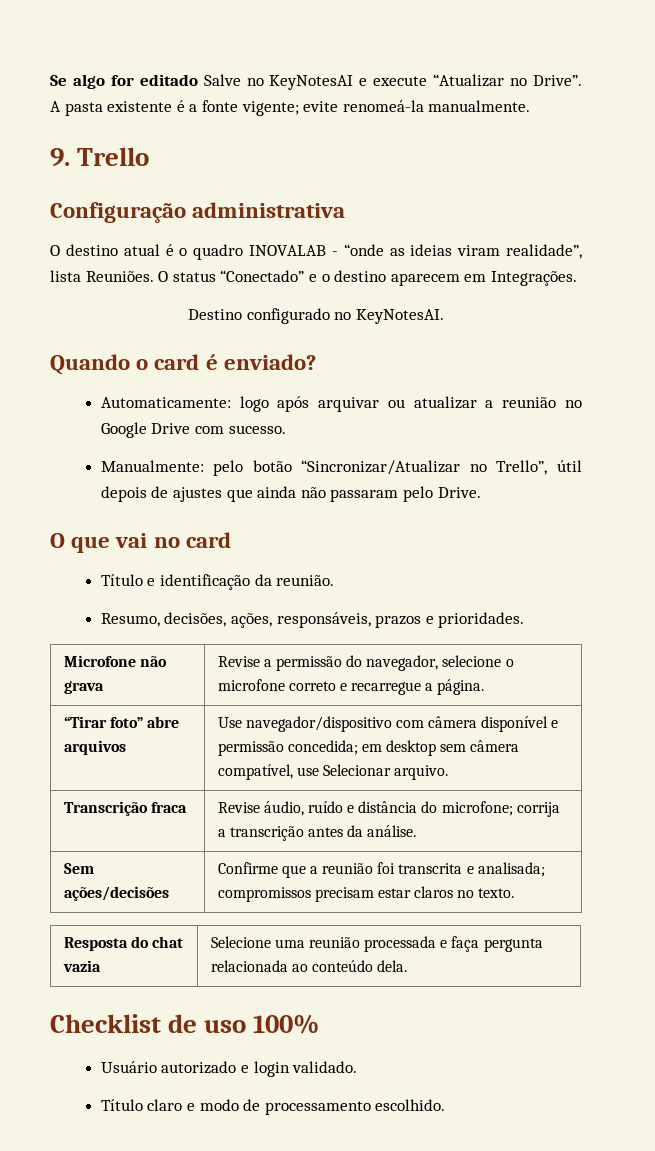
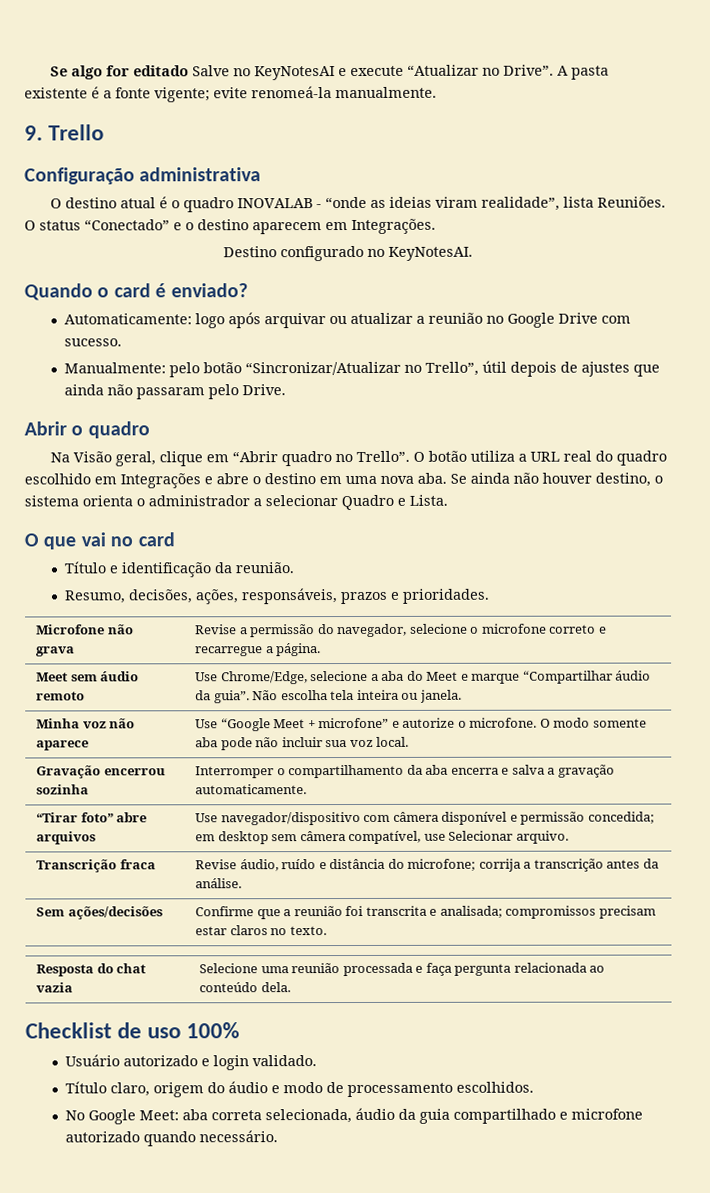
(481, 492) none -> [24,421,150,439] [49,450,667,467] [24,472,663,489] [24,494,448,511] // Abrir o quadro // Na Visão geral, clique em “Abrir quadro no Trello”. O botão utiliza a URL real do quadro escolhido em Integrações e abre o destino em uma nova aba. Se ainda não houver destino, o sistema orienta o administrador a selecionar Quadro e Lista.
(485, 687) none -> [36,671,140,682] [36,691,86,701] [195,670,652,685] [195,689,462,704] [36,718,136,729] [36,740,90,751] [195,717,647,732] [195,736,410,751] [36,765,166,779] [36,784,90,795] [195,764,615,779] [195,784,308,795] // Meet sem áudio remoto | Use Chrome/Edge, selecione a aba do Meet e marque “Compartilhar áudio da guia”. Não escolha tela inteira ou janela. // Minha voz não aparece | Use “Google Meet + microfone” e autorize o microfone. O modo somente aba pode não incluir sua voz local. // Gravação encerrou sozinha | Interromper o compartilhamento da aba encerra e salva a gravação automaticamente.
[147,1099,446,1115] claro e modo de processamento escolhido. -> [110,1081,535,1098] [65,1107,644,1125] [65,1130,279,1147] claro, origem do áudio e modo de processamento escolhidos. // No Google Meet: aba correta selecionada, áudio da guia compartilhado e microfone autorizado quando necessário.

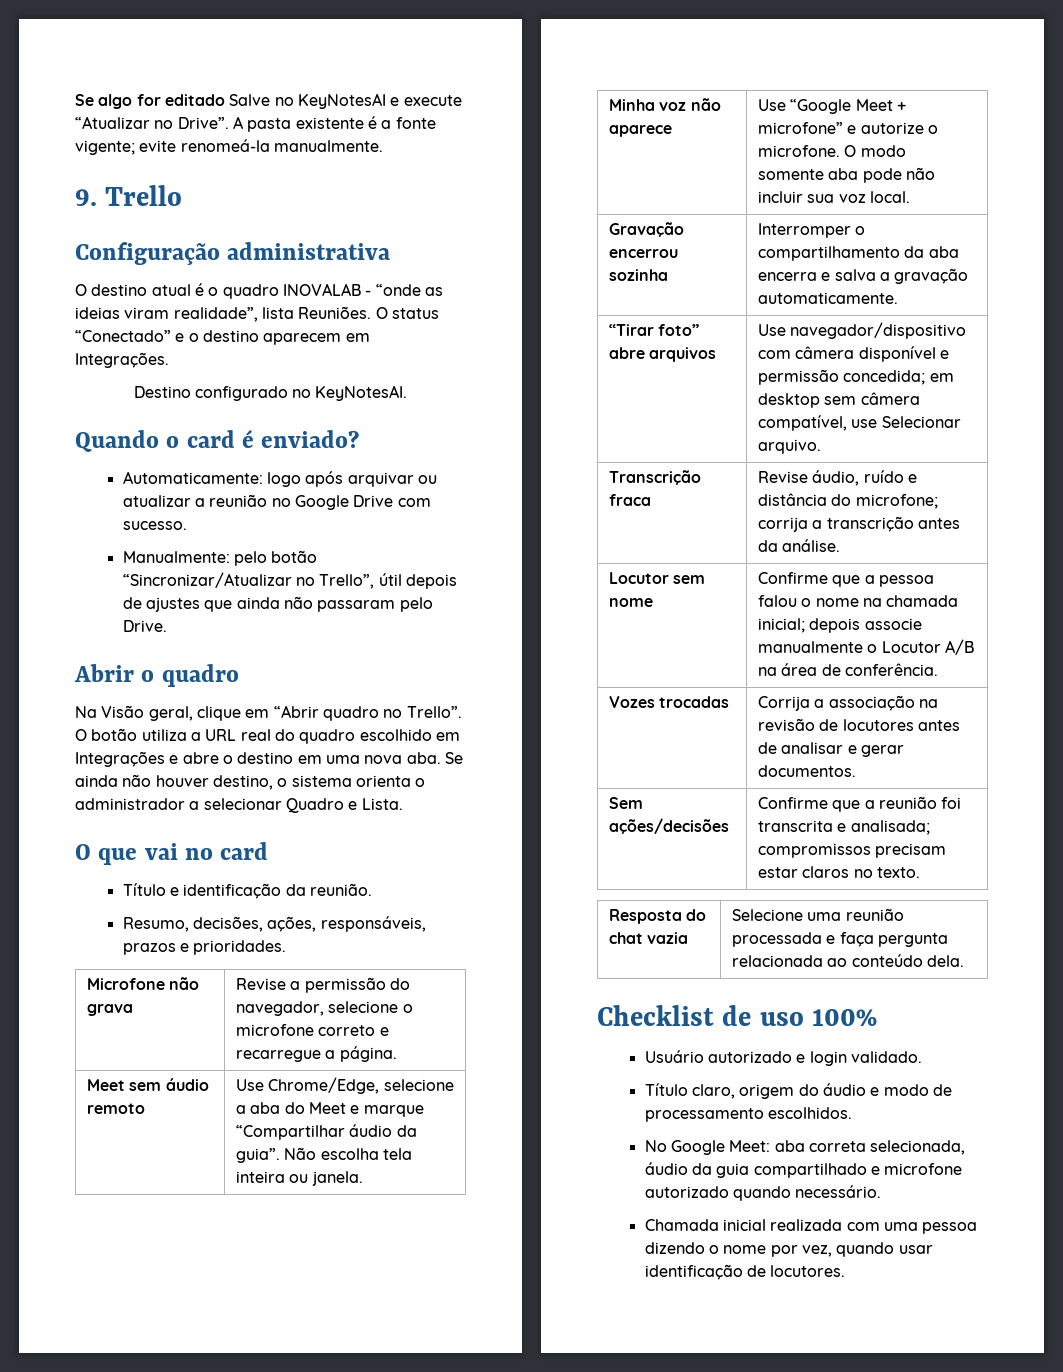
(243, 883) none -> [609,572,706,584] [609,598,654,607] [758,572,935,587] [758,595,959,607] [758,618,922,633] [758,639,975,655] [758,663,939,676] [609,696,730,708] [758,695,939,711] [758,718,961,731] [758,742,905,757] [758,765,857,777] // Locutor sem nome | Confirme que a pessoa falou o nome na chamada inicial; depois associe manualmente o Locutor A/B na área de conferência. // Vozes trocadas | Corrija a associação na revisão de locutores antes de analisar e gerar documentos.
(279, 1136) none -> [644,1219,978,1234] [644,1242,933,1257] [644,1264,846,1280] // Chamada inicial realizada com uma pessoa dizendo o nome por vez, quando usar identificação de locutores.

